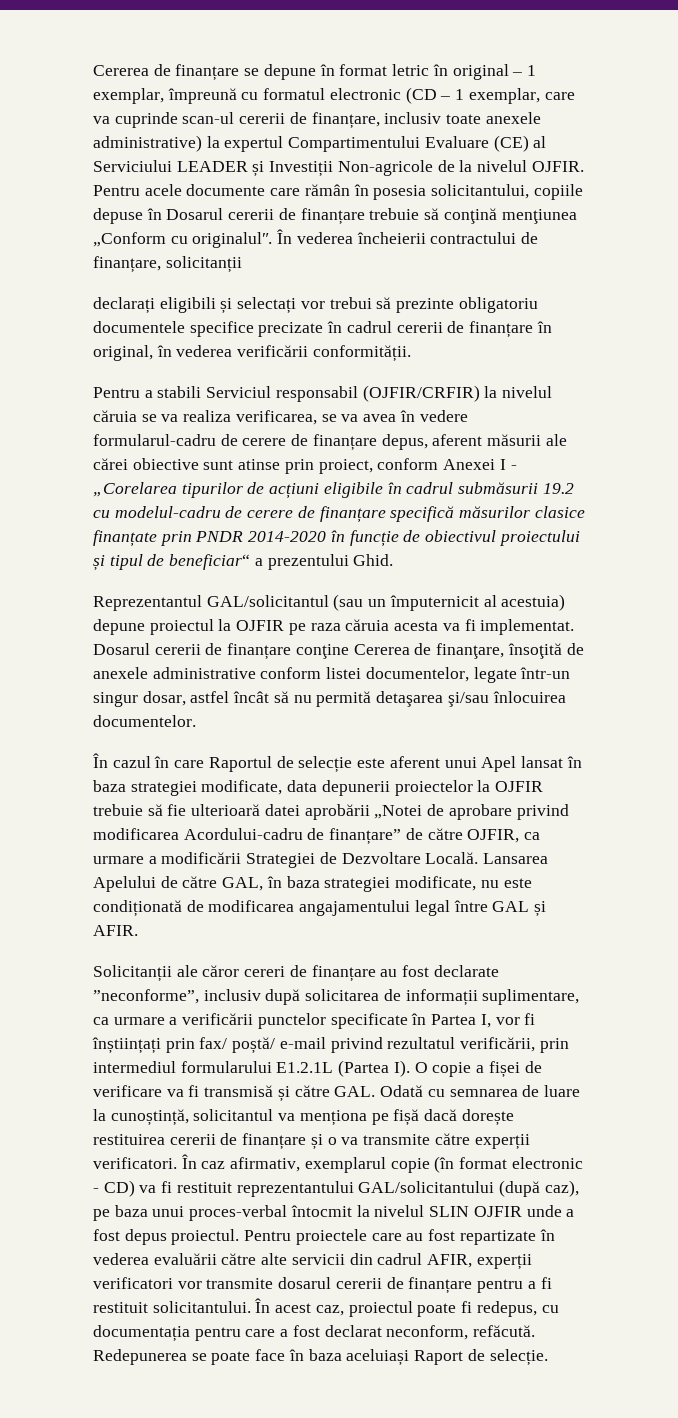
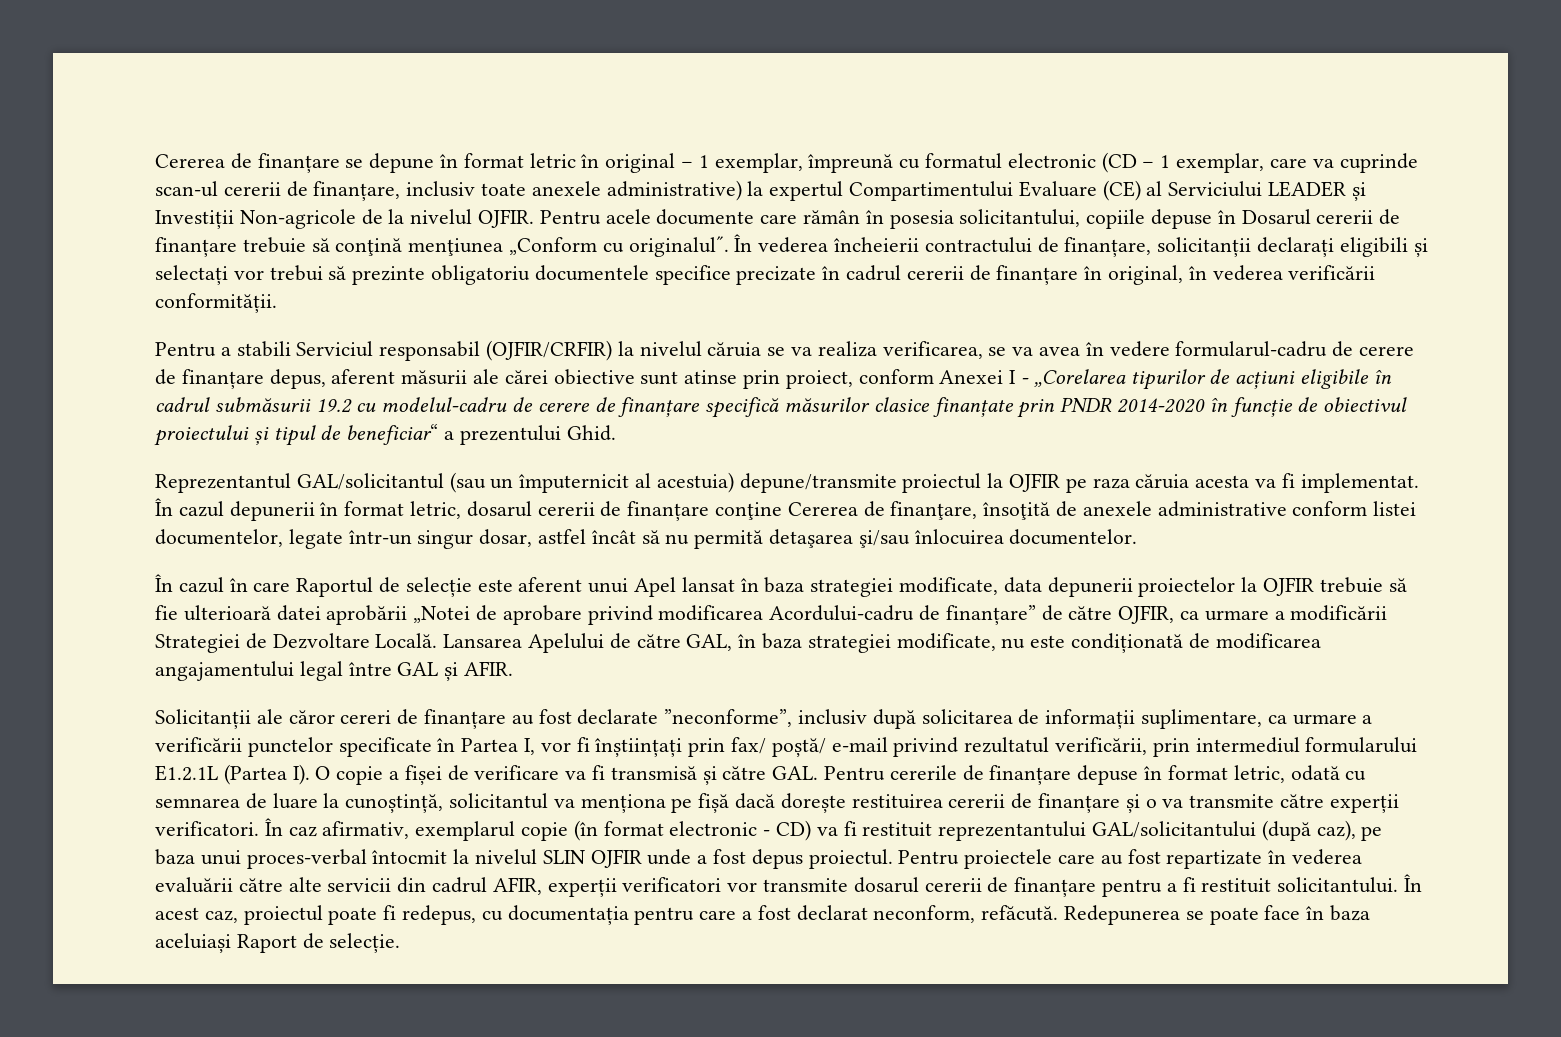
(242, 264) // -> (1252, 247) none
[93,619,145,635] depune -> [739,473,897,493] depune/transmite
[93,643,150,655] Dosarul -> [155,498,532,521] În cazul depunerii în format letric, dosarul
[380,1085,424,1097] Odată -> [824,765,1340,785] Pentru cererile de finanțare depuse în format letric, odată

